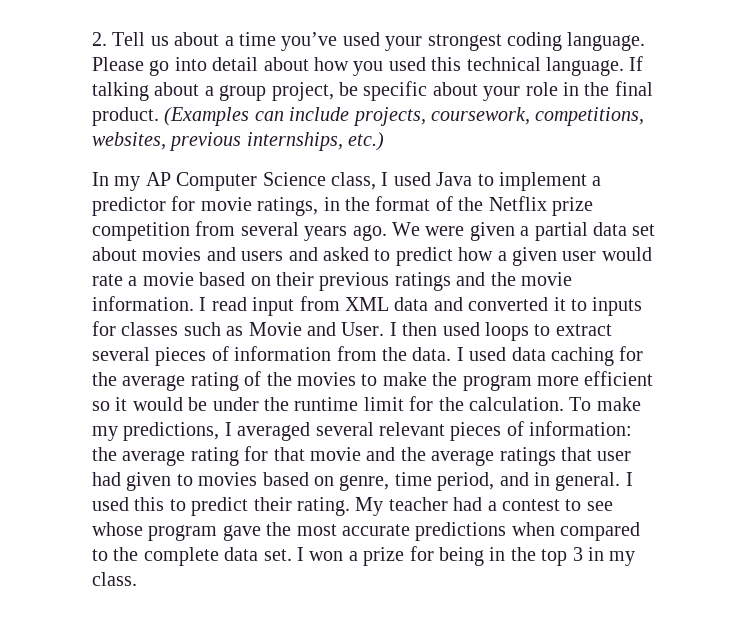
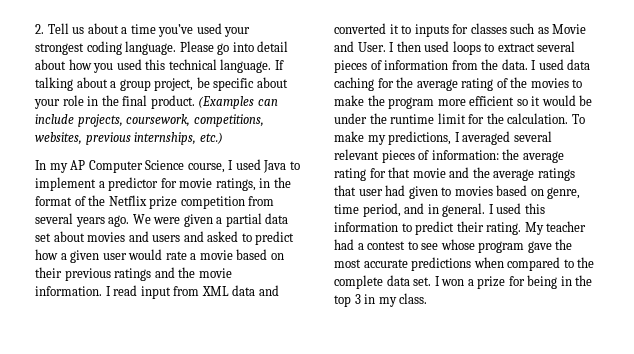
[331,172,376,190] class, -> [187,163,225,173] course,
(165, 504) none -> [334,222,398,232] information

